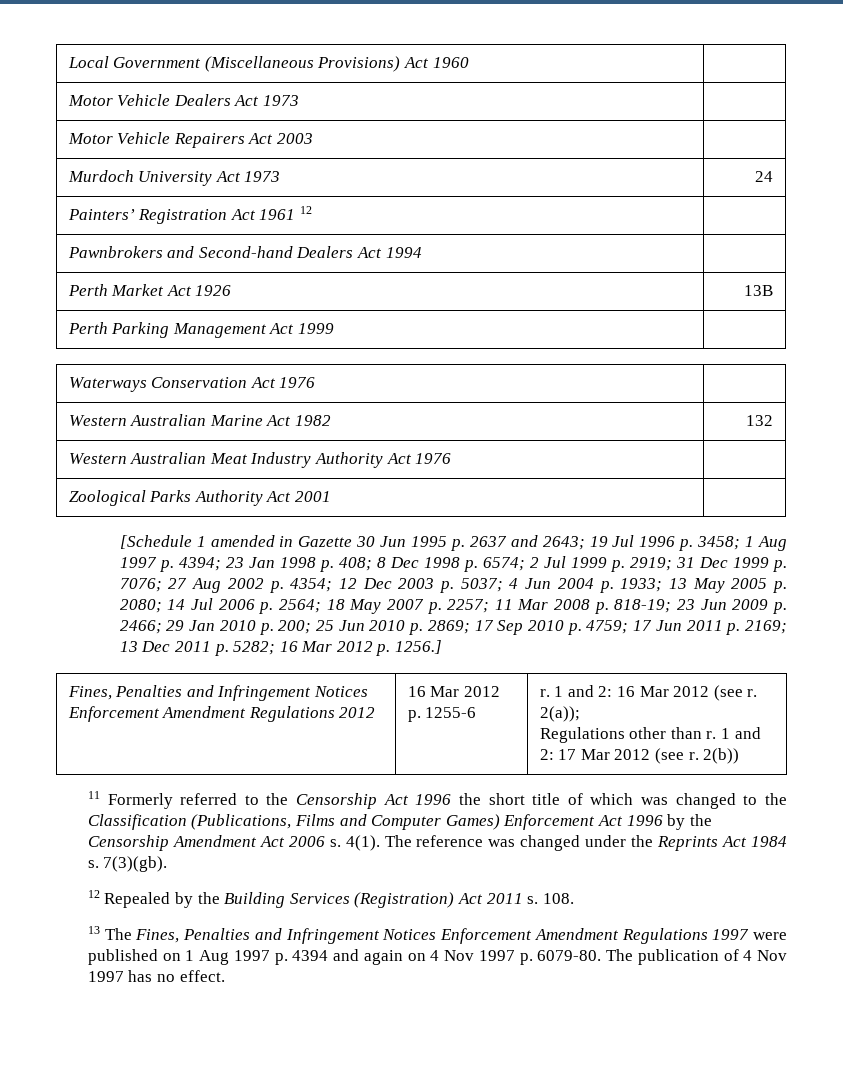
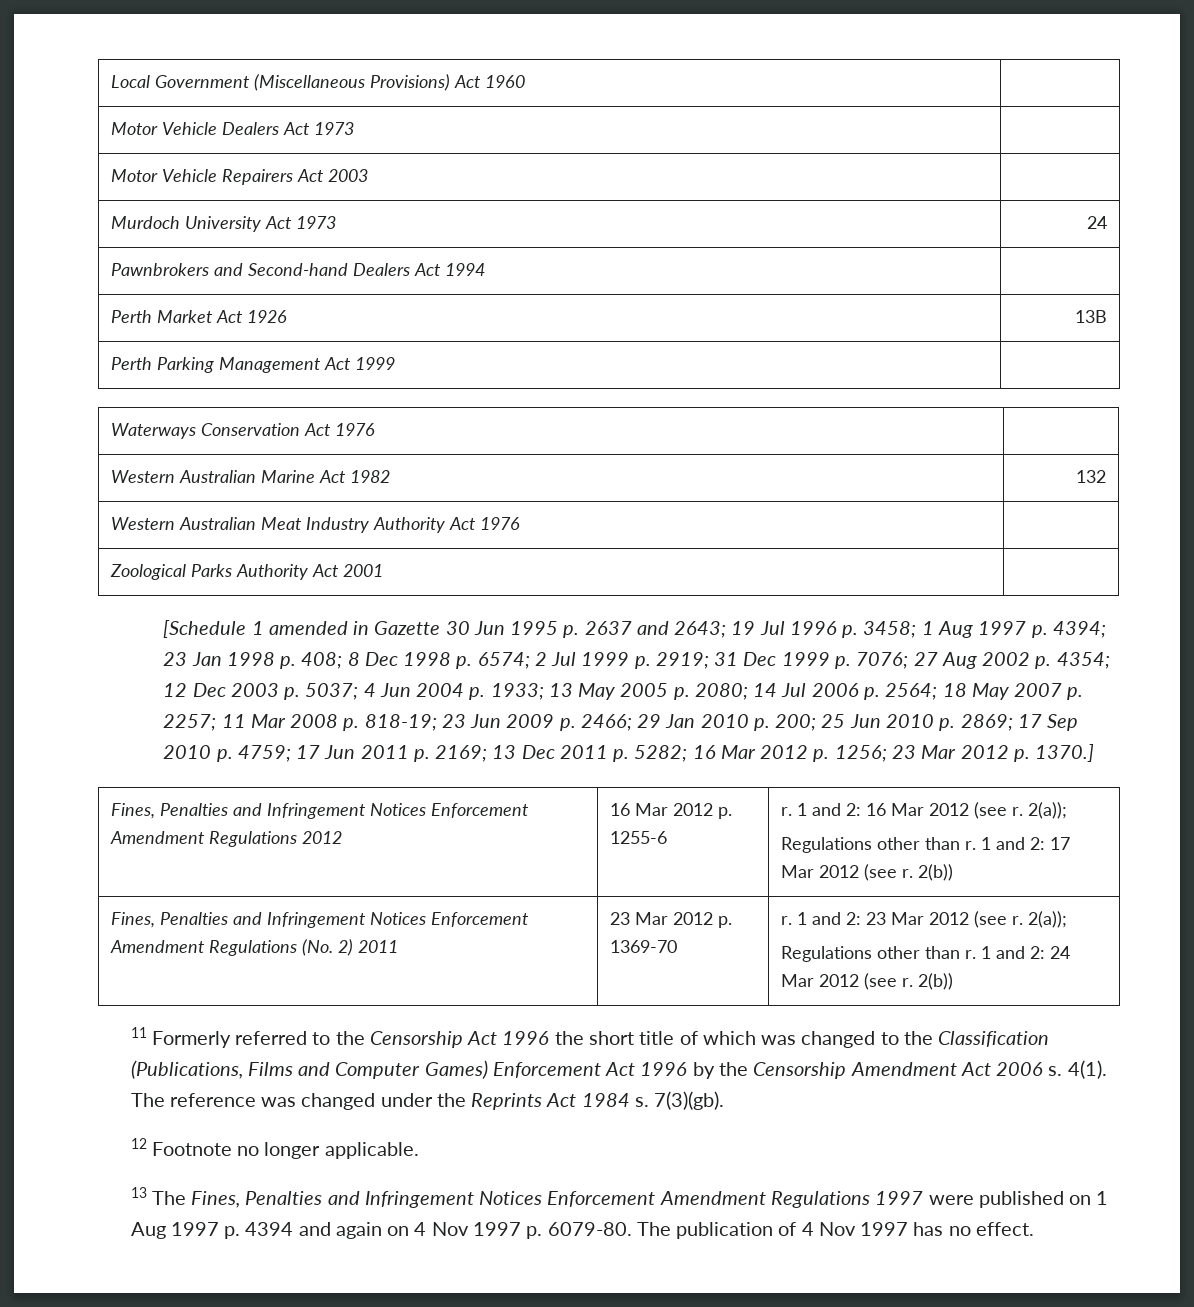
[67,206,312,224] // Painters’ Registration Act 1961 12 | -> (1108, 222) none
[395,640,443,654] 1256.] -> [834,744,1095,762] 1256; 23 Mar 2012 p. 1370.]
(740, 756) none -> [110,912,529,928] [109,939,398,956] [609,912,732,928] [609,940,677,953] [780,911,1067,928] [780,946,1070,962] [780,973,953,990] // Fines, Penalties and Infringement Notices Enforcement Amendment Regulations (No. 2) 2011 | 23 Mar 2012 p. 1369-70 | r. 1 and 2: 23 Mar 2012 (see r. 2(a)); // Regulations other than r. 1 and 2: 24 Mar 2012 (see r. 2(b))
[104,892,574,908] Repealed by the Building Services (Registration) Act 2011 s. 108. -> [151,1142,419,1159] Footnote no longer applicable.

